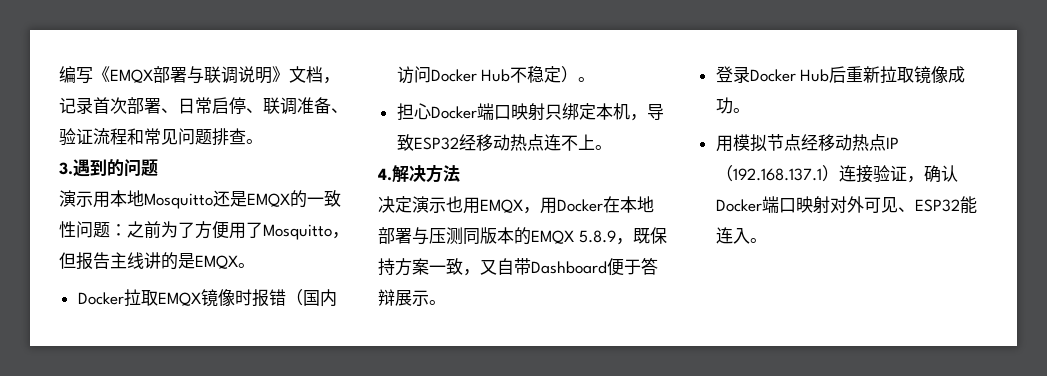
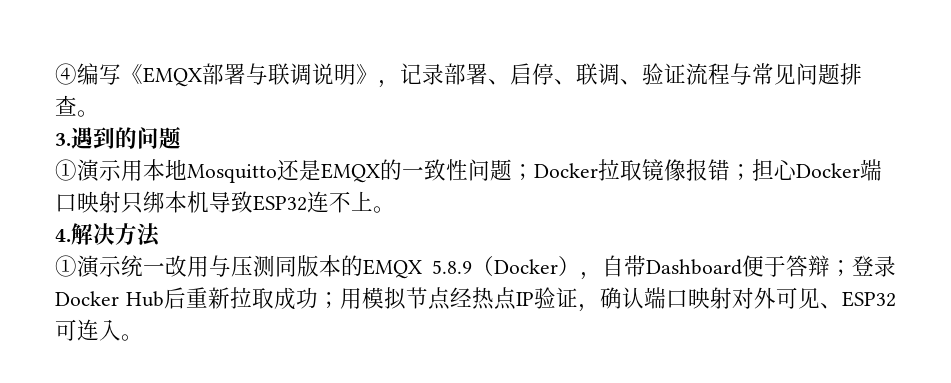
(59, 74) none -> [55,63,77,85] ④
[289,66,340,84] [59,97,212,114] 文档，记录首次部署、日常 -> [378,63,510,88] ，记录部署、
[297,97,331,114] 准备 -> (620, 74) none
[127,128,144,145] 和 -> [730,63,752,85] 与
(158, 167) none -> [55,159,77,181] ①
[110,221,349,240] [59,252,255,270] [77,289,337,307] [396,66,596,84] ：之前为了方便用了Mosquitto，但报告主线讲的是EMQX。 // Docker拉取EMQX镜像时报错（国内访问Docker Hub不稳定）。 // -> [512,159,752,181] ；Docker拉取镜像报错；
[578,103,664,121] [396,134,544,151] 定本机，导致ESP32经移动热点 -> [165,191,307,213] 本机导致ESP32
[378,196,654,214] [378,227,412,244] 决定演示也用EMQX，用Docker在本地部署 -> [55,255,209,278] ①演示统一改用
[615,227,667,245] [378,258,497,276] ，既保持方案一致，又 -> [472,256,602,280] （Docker），
[395,290,446,306] 展示。 // -> [830,260,852,276] ；
[914,66,966,84] [715,97,750,114] 镜像成功。 // -> [274,287,341,310] 成功；
[817,134,852,151] 移动 -> (473, 297) none
[715,165,873,183] （192.168.137.1）连接 -> (534, 299) none
[715,199,762,212] Docker -> (644, 298) none
[959,196,977,214] 能 -> [55,319,77,341] 可

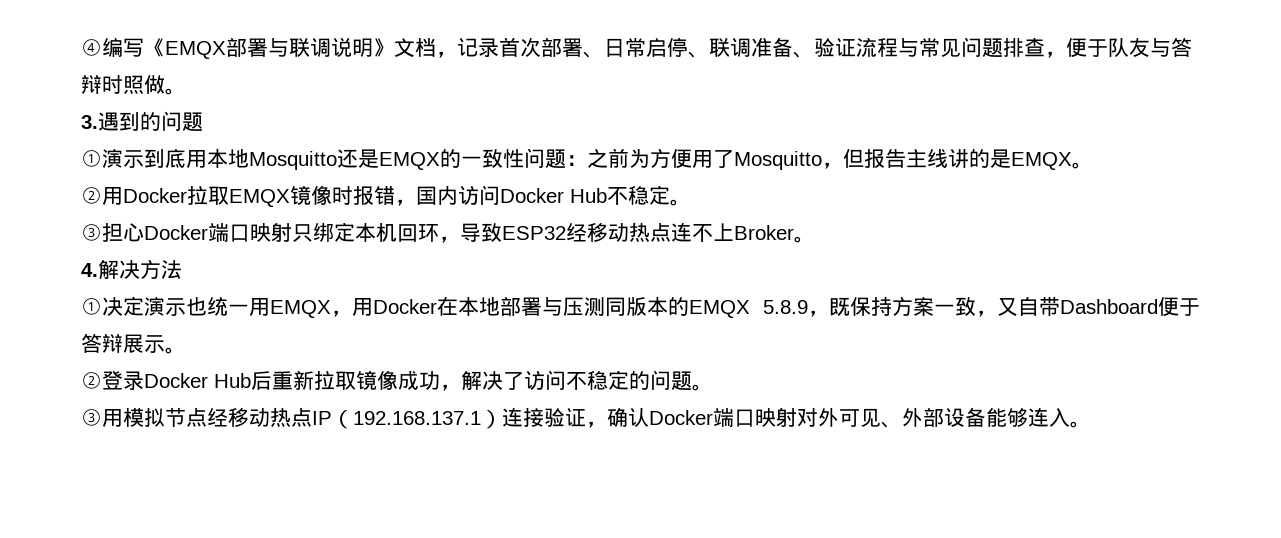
[378,63,510,88] ，记录部署、 -> [394,37,646,58] 文档，记录首次部署、日常
(620, 74) none -> [751,37,793,57] 准备
(77, 105) none -> [1045,37,1192,58] [81,74,165,94] ，便于队友与答辩时照做
(121, 170) none -> [144,148,186,168] 到底
[512,159,752,181] ；Docker拉取镜像报错； -> [566,148,1093,170] [81,185,691,207] [81,224,102,241] ：之前为方便用了Mosquitto，但报告主线讲的是EMQX。 // ②用Docker拉取EMQX镜像时报错，国内访问Docker Hub不稳定。 // ③
[165,191,373,213] 本机导致ESP32连不上 -> [334,222,794,243] 定本机回环，导致ESP32经移动热点连不上Broker
[77,255,209,278] 演示统一改用 -> [102,296,542,318] 决定演示也统一用EMQX，用Docker在本地部署
[472,256,602,280] （Docker）， -> [808,296,1018,317] ，既保持方案一致，又
[830,260,852,276] ； -> [123,334,186,354] [81,372,102,389] 展示。 // ②
[274,287,341,310] 成功； -> [356,370,713,391] [81,409,102,426] 镜像成功，解决了访问不稳定的问题。 // ③
(473, 297) none -> [228,407,270,427] 移动
(534, 299) none -> [332,407,544,429] （192.168.137.1）连接
(644, 298) none -> [649,410,713,425] Docker
[842,291,896,307] [55,319,77,341] ESP32可 -> [902,407,1028,427] 外部设备能够

